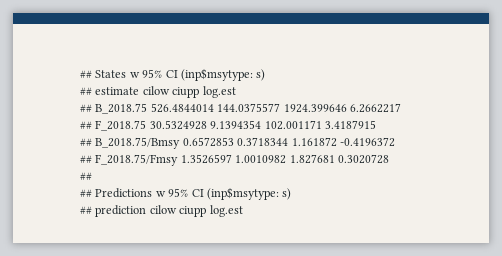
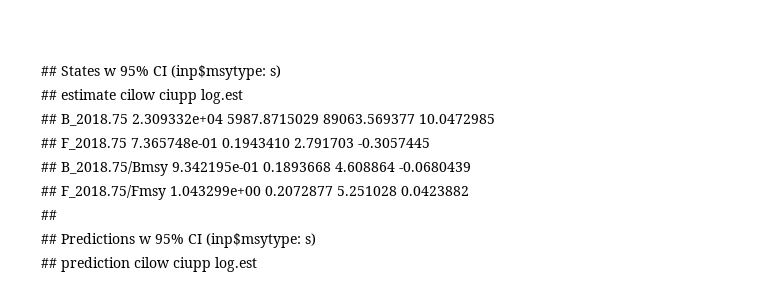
[150,103,401,113] [80,120,376,131] [80,137,395,149] [80,154,389,166] 526.4844014 144.0375577 1924.399646 6.2662217 // ## F_2018.75 30.5324928 9.1394354 102.001171 3.4187915 // ## B_2018.75/Bmsy 0.6572853 0.3718344 1.161872 -0.4196372 // ## F_2018.75/Fmsy 1.3526597 1.0010982 1.827681 0.3020728 -> [132,114,495,124] [41,138,430,150] [41,161,471,176] [41,185,469,200] 2.309332e+04 5987.8715029 89063.569377 10.0472985 // ## F_2018.75 7.365748e-01 0.1943410 2.791703 -0.3057445 // ## B_2018.75/Bmsy 9.342195e-01 0.1893668 4.608864 -0.0680439 // ## F_2018.75/Fmsy 1.043299e+00 0.2072877 5.251028 0.0423882

